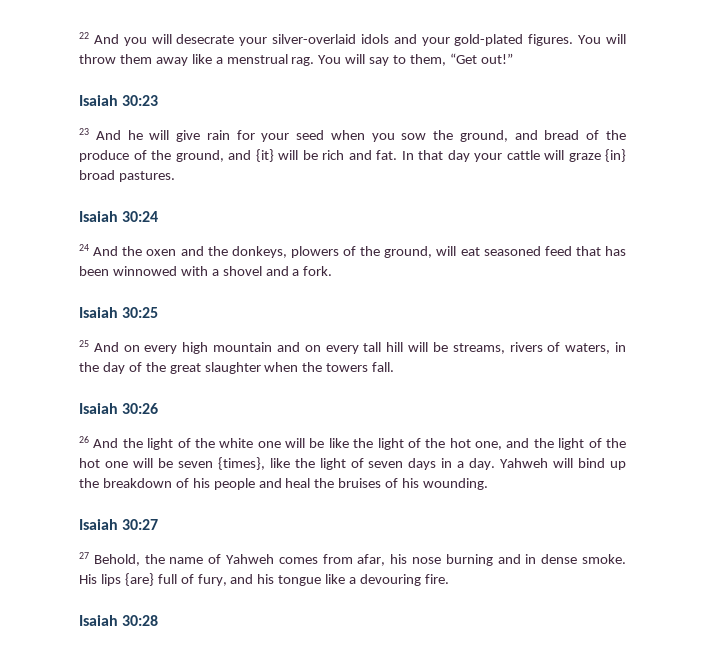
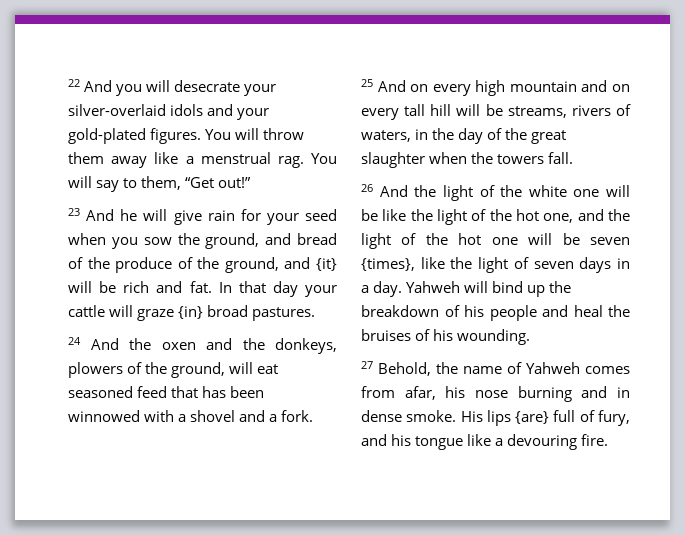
[79,95,159,106] // Isaiah 30:23 -> (252, 182) none
[79,211,159,222] // Isaiah 30:24 -> (316, 314) none
[79,307,159,318] // Isaiah 30:25 -> (314, 416) none
[79,403,159,414] // Isaiah 30:26 -> (574, 158) none
[79,519,159,530] // Isaiah 30:27 -> (531, 337) none
[79,615,159,626] // Isaiah 30:28 -> (609, 440) none

